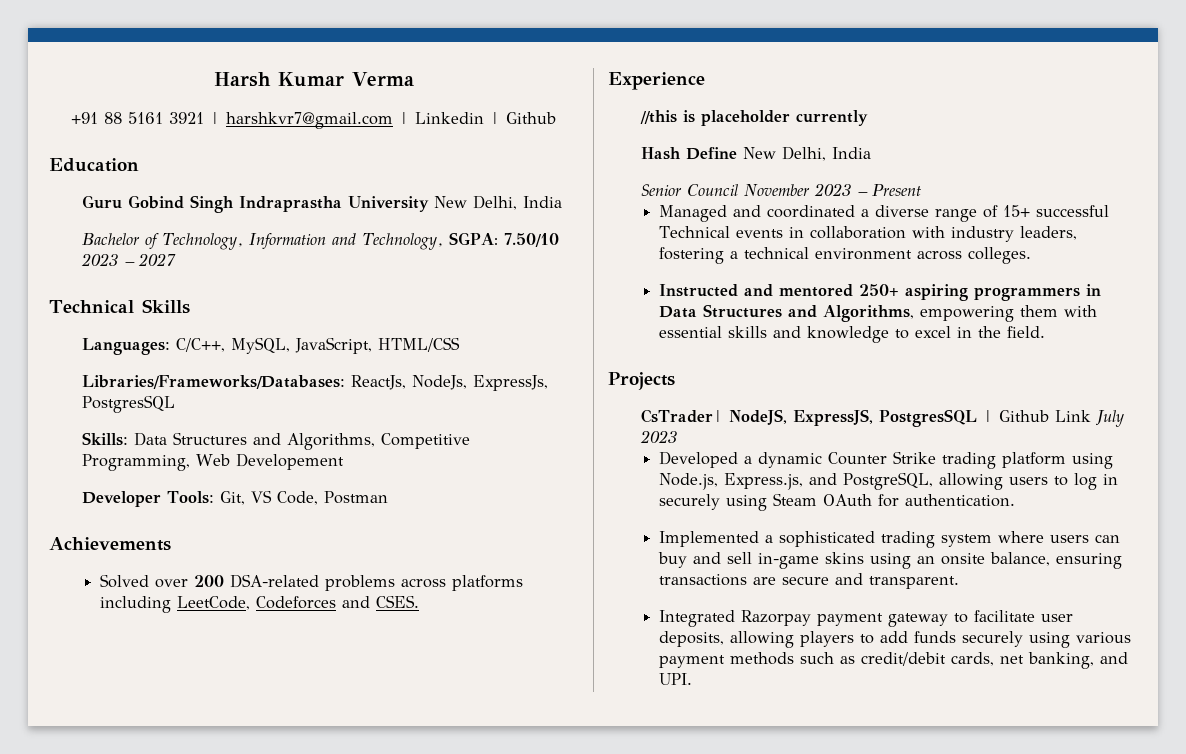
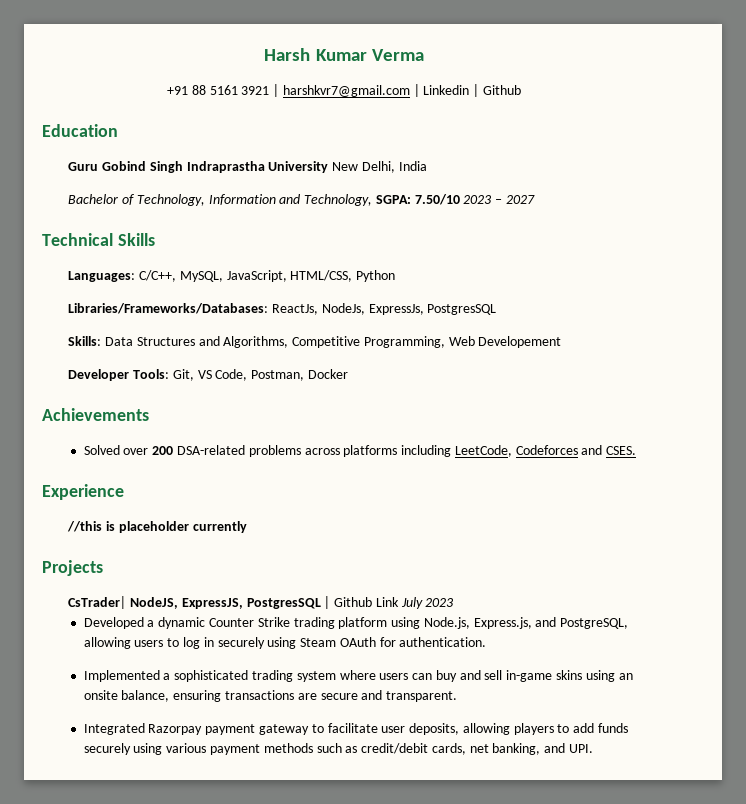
[377,337,460,352] HTML/CSS -> [290,270,396,282] HTML/CSS, Python
[323,491,388,504] Postman -> [251,369,348,381] Postman, Docker
[640,146,871,161] [640,183,921,196] [658,205,1109,222] [658,226,1077,242] [658,247,1031,264] [658,284,1101,301] [658,304,1097,322] [658,326,1045,343] // Hash Define New Delhi, India // Senior Council November 2023 – Present // Managed and coordinated a diverse range of 15+ successful Technical events in collaboration with industry leaders, fostering a technical environment across colleges. // Instructed and mentored 250+ aspiring programmers in Data Structures and Algorithms, empowering them with essential skills and knowledge to excel in the field. -> (247, 527) none

